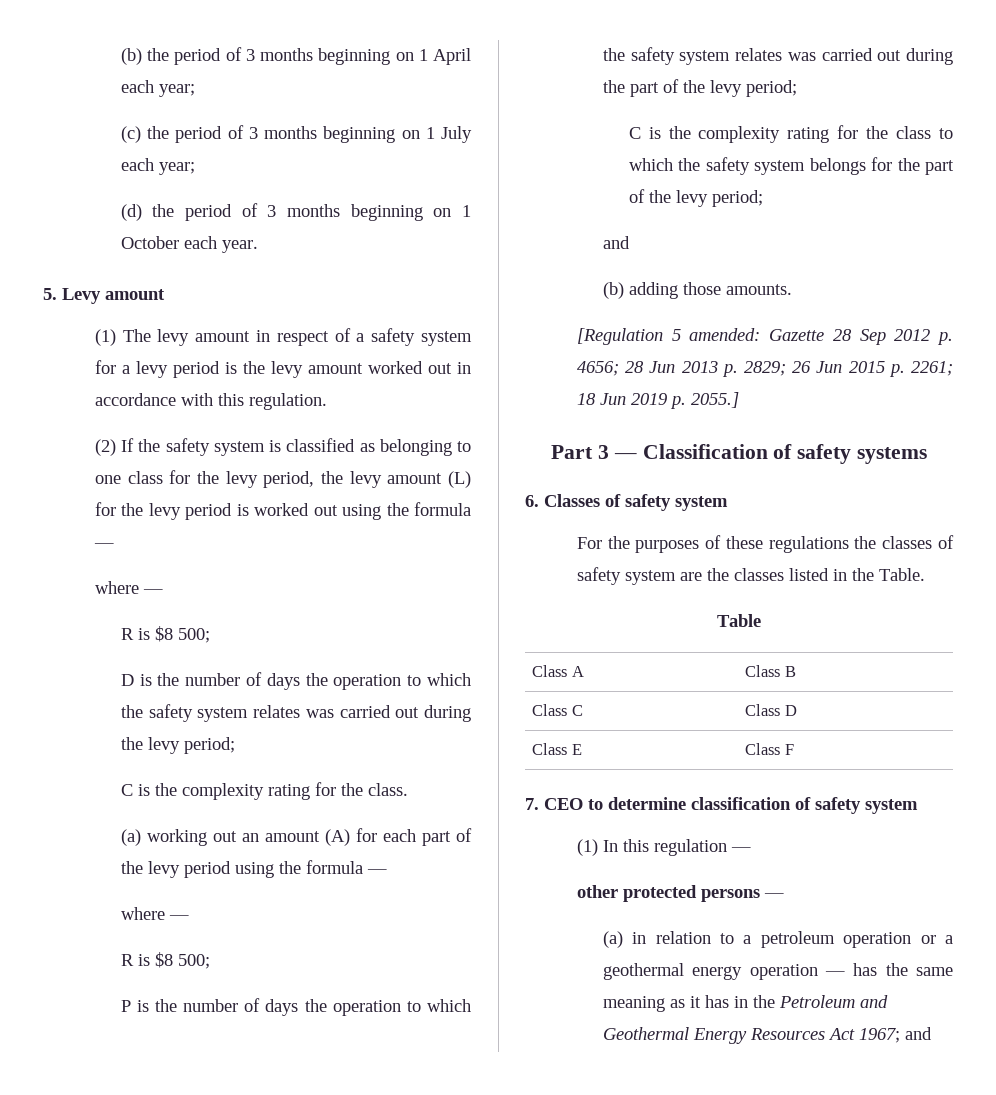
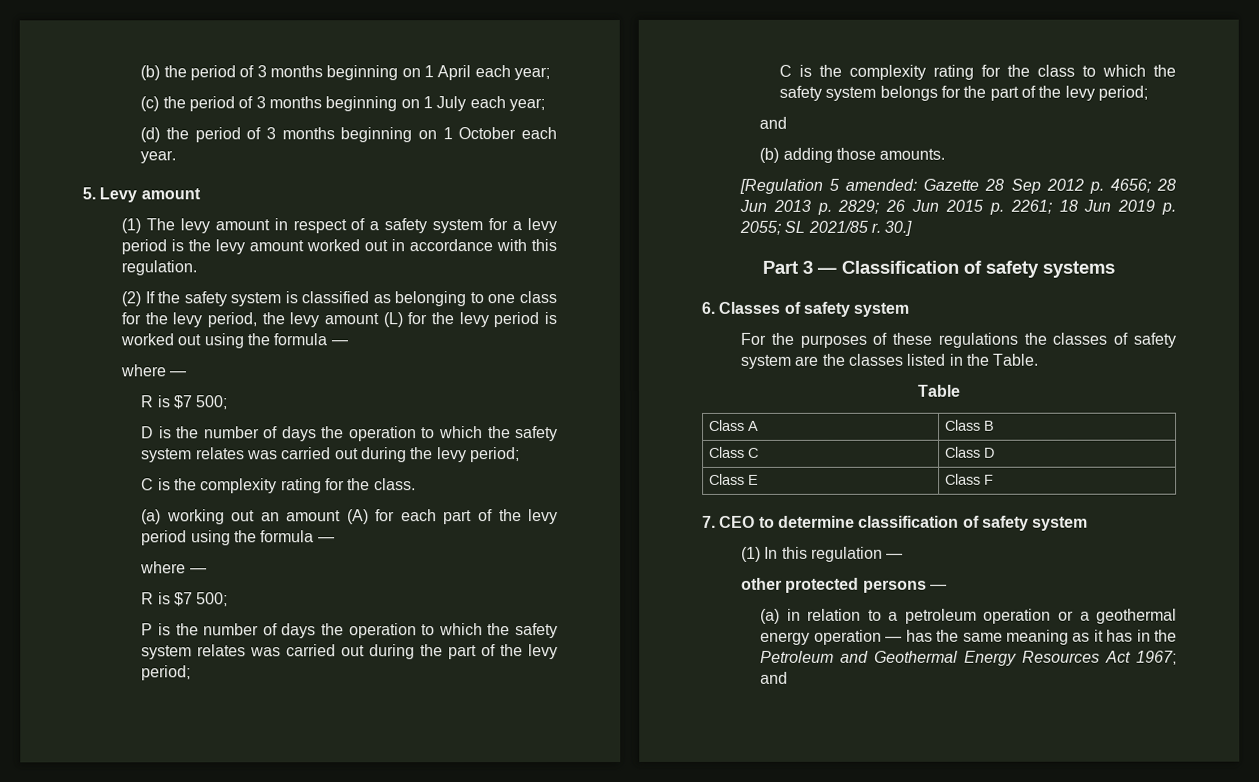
[154,626,173,642] $8 -> [174,395,194,410] $7
[154,952,173,968] $8 -> [174,592,194,607] $7
[690,392,739,408] 2055.] -> [738,220,913,236] 2055; SL 2021/85 r. 30.]

